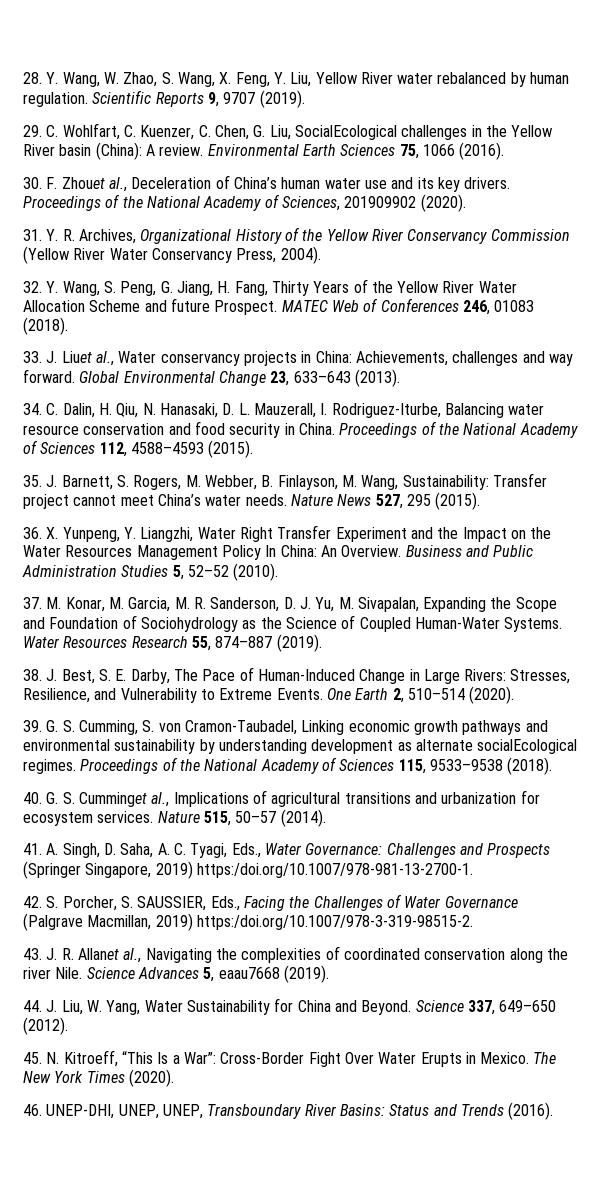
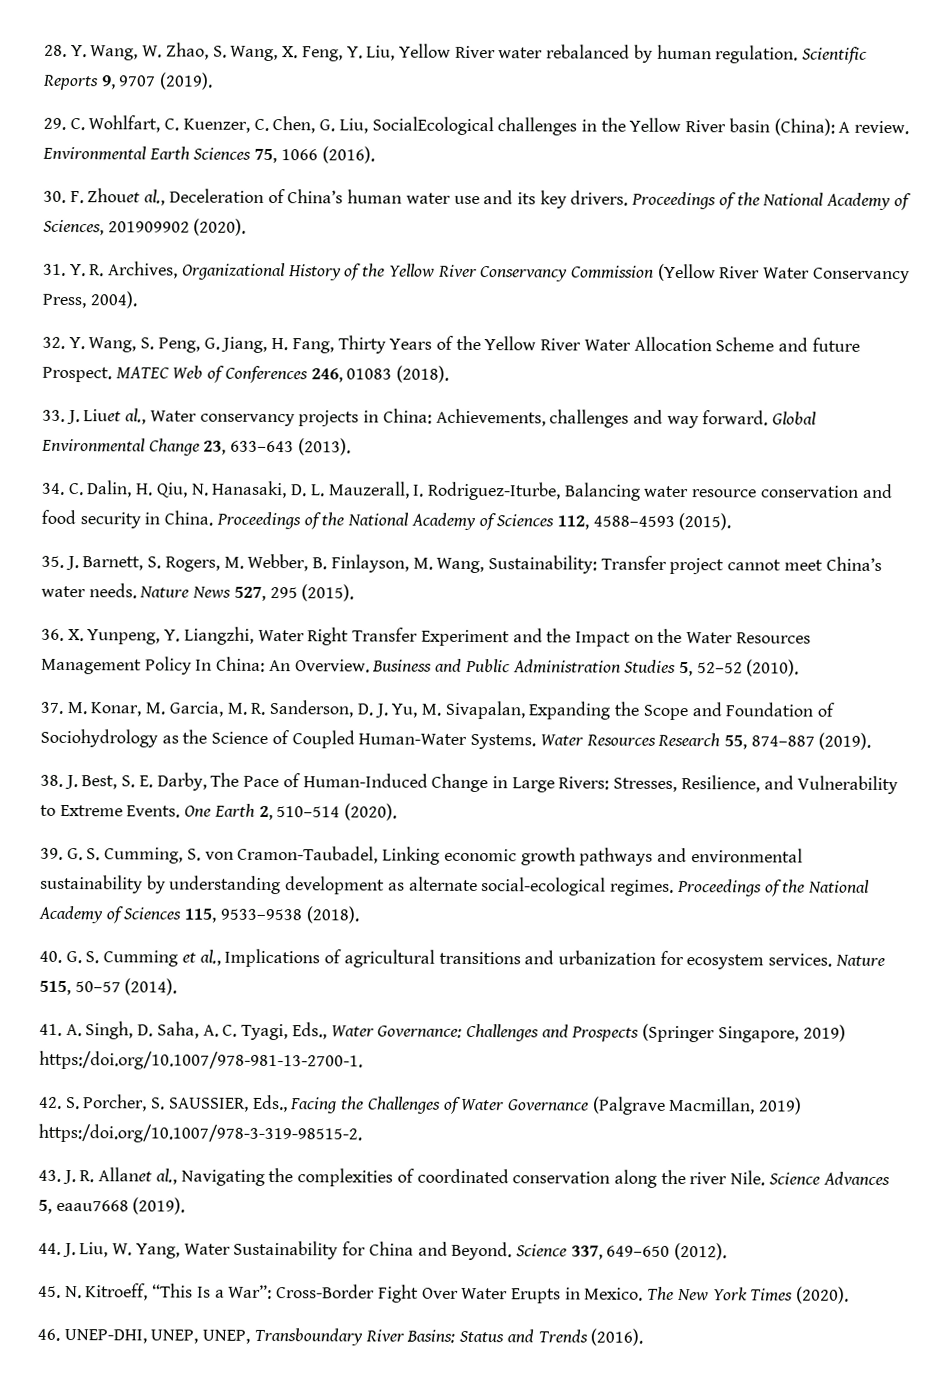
[477,739,578,754] socialEcological -> [481,877,607,896] social-ecological
[78,792,147,807] Cumminget -> [103,950,196,967] Cumming et

